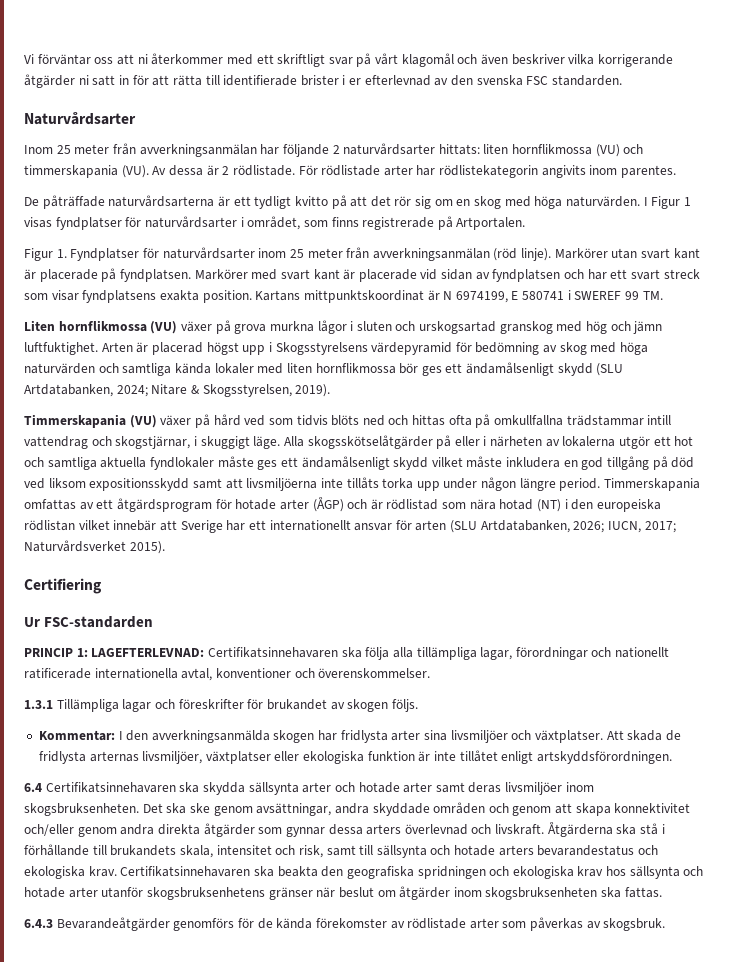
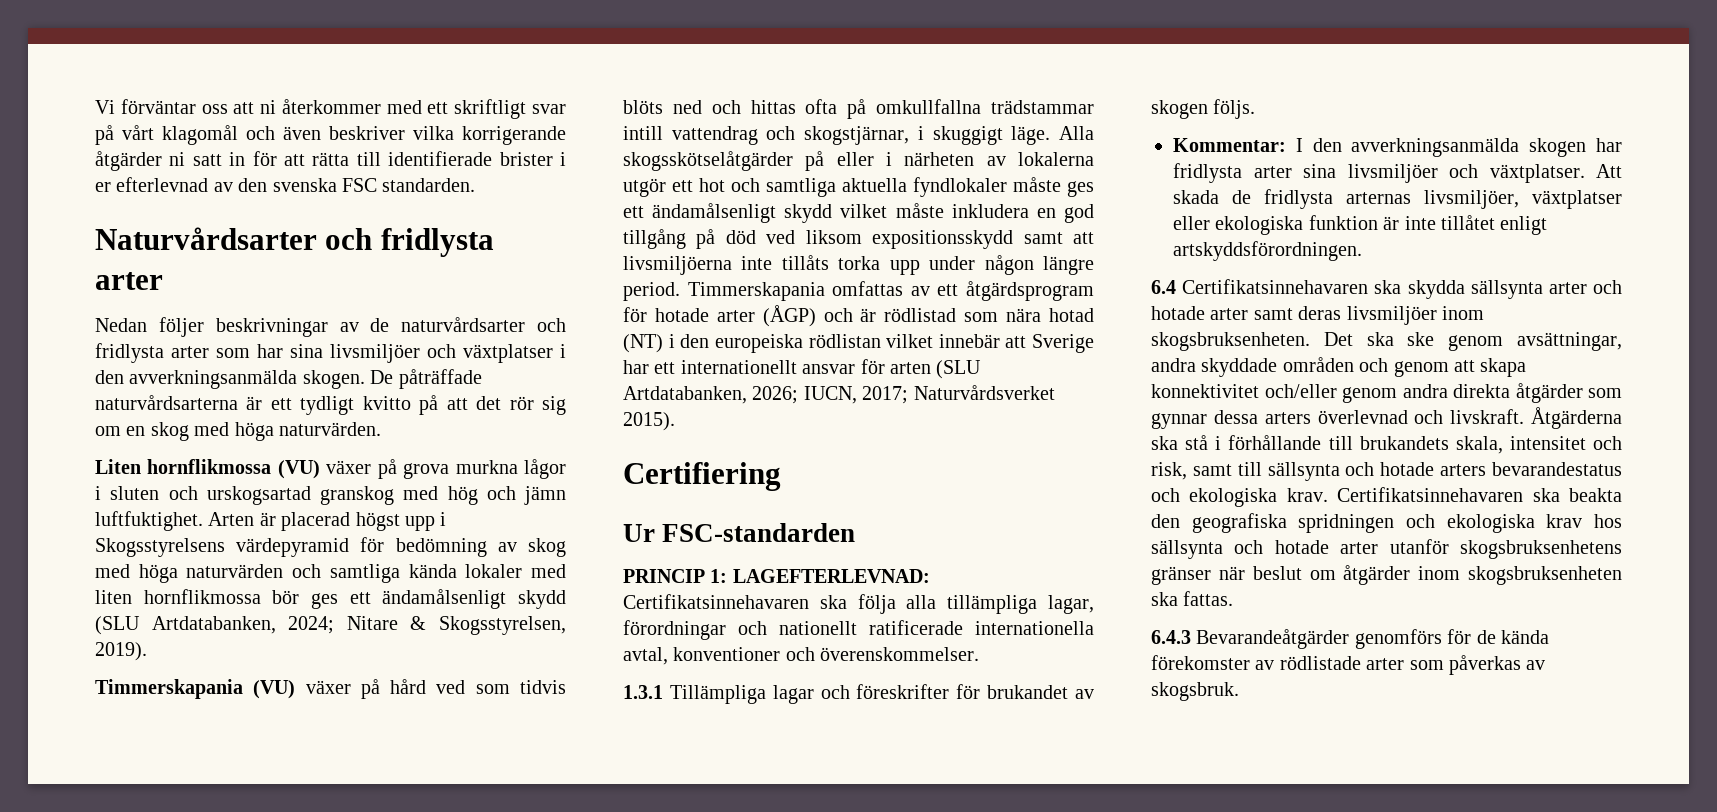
[24,143,644,157] [24,165,677,178] // Inom 25 meter från avverkningsanmälan har följande 2 naturvårdsarter hittats: liten hornflikmossa (VU) och timmerskapania (VU). Av dessa är 2 rödlistade. För rödlistade arter har rödlistekategorin angivits inom parentes. // -> [325,228,494,257] [95,272,163,290] [95,317,566,337] [95,343,566,363] [95,370,365,389] och fridlysta arter // Nedan följer beskrivningar av de naturvårdsarter och fridlysta arter som har sina livsmiljöer och växtplatser i den avverkningsanmälda skogen.
[643,196,691,209] [24,216,526,230] [24,247,700,261] [24,268,700,282] [24,290,663,303] I Figur 1 visas fyndplatser för naturvårdsarter i området, som finns registrerade på Artportalen. // Figur 1. Fyndplatser för naturvårdsarter inom 25 meter från avverkningsanmälan (röd linje). Markörer utan svart kant är placerade på fyndplatsen. Markörer med svart kant är placerade vid sidan av fyndplatsen och har ett svart streck som visar fyndplatsens exakta position. Kartans mittpunktskoordinat är N 6974199, E 580741 i SWEREF 99 TM. -> (381, 429) none

